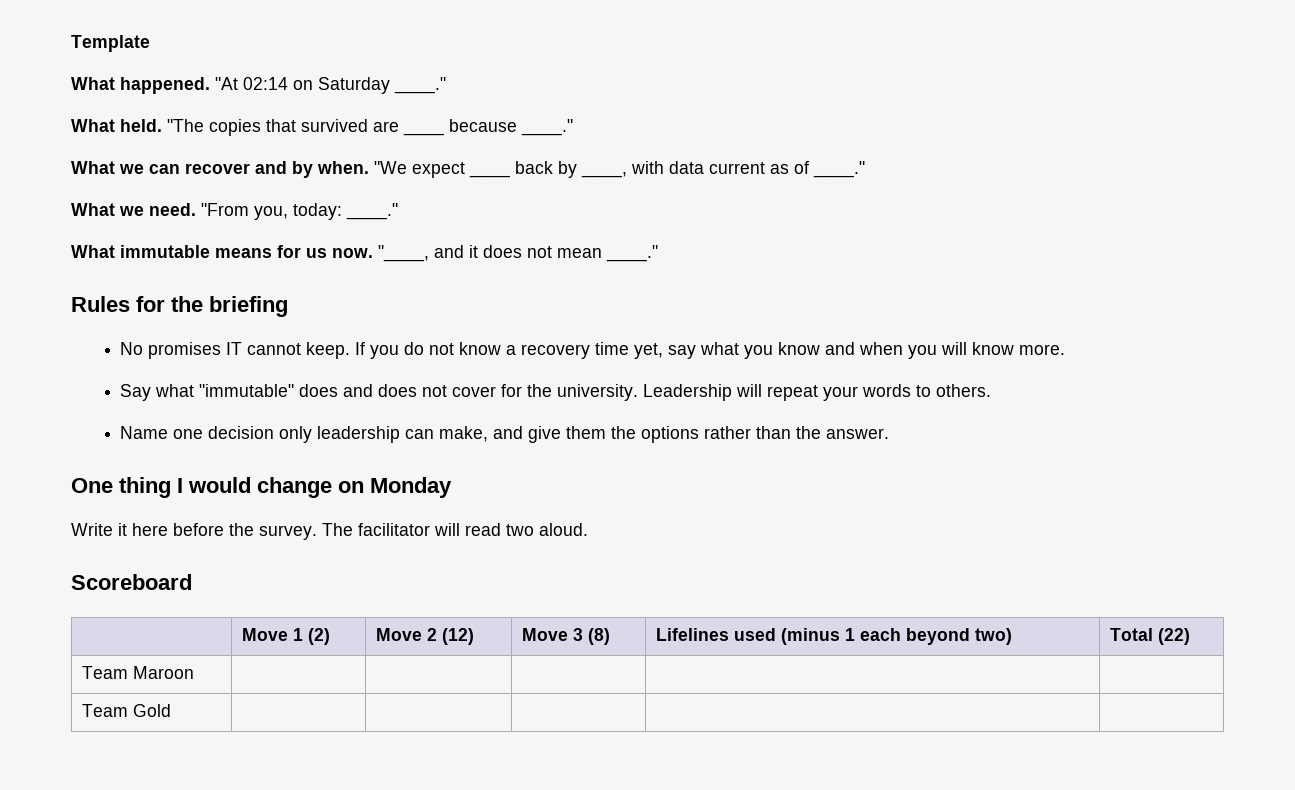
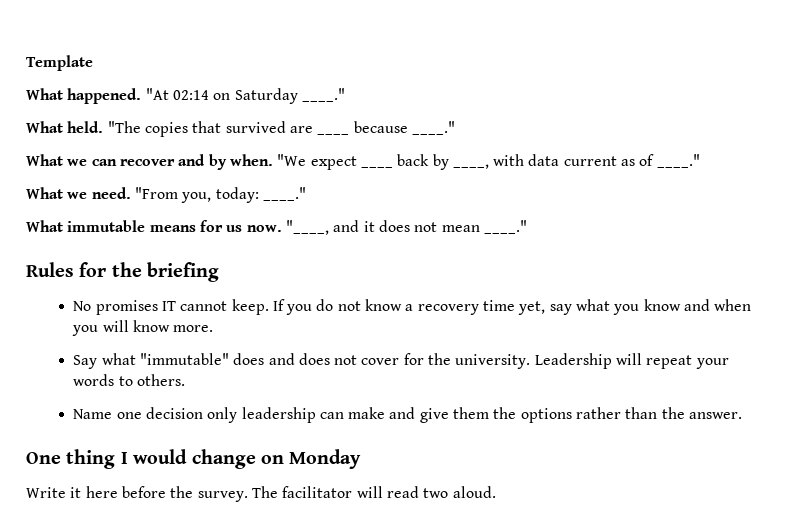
[439,426,489,442] make, -> [348,407,386,419] make
[71,574,192,590] [242,628,331,645] [376,628,475,645] [522,628,611,645] [656,628,1013,645] [1110,628,1191,645] [82,666,195,679] [82,704,172,717] // Scoreboard // | Move 1 (2) | Move 2 (12) | Move 3 (8) | Lifelines used (minus 1 each beyond two) | Total (22) // Team Maroon | | | | | // Team Gold | | | | | -> (496, 492) none

